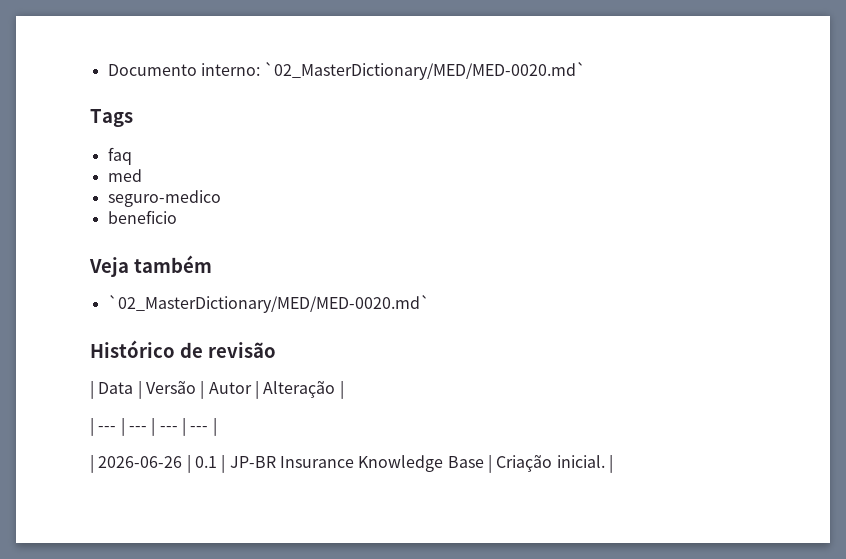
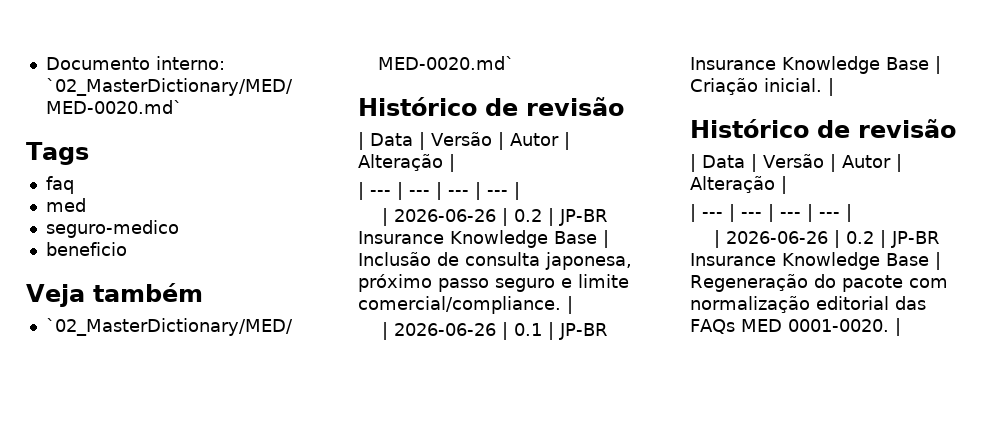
(217, 427) none -> [381,208,608,226] [358,230,609,248] [358,252,632,270] [358,274,629,292] [358,296,573,314] // | 2026-06-26 | 0.2 | JP-BR Insurance Knowledge Base | Inclusão de consulta japonesa, próximo passo seguro e limite comercial/compliance. |
(613, 464) none -> [690,119,956,138] [690,154,902,172] [690,176,787,194] [690,204,852,222] [713,230,940,248] [690,252,941,270] [690,274,948,292] [690,296,926,313] [690,318,901,336] // Histórico de revisão // | Data | Versão | Autor | Alteração | // | --- | --- | --- | --- | // | 2026-06-26 | 0.2 | JP-BR Insurance Knowledge Base | Regeneração do pacote com normalização editorial das FAQs MED 0001-0020. |

